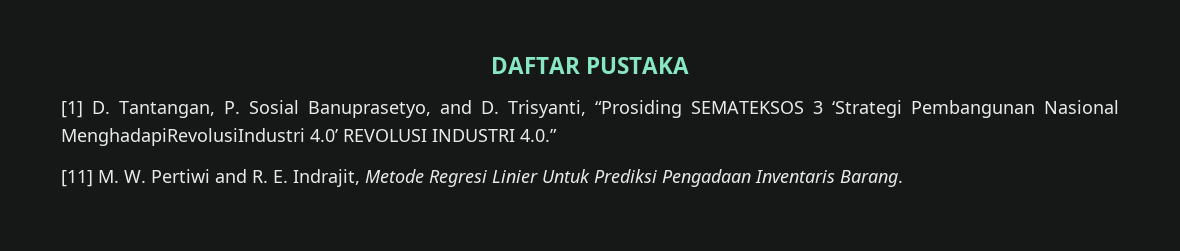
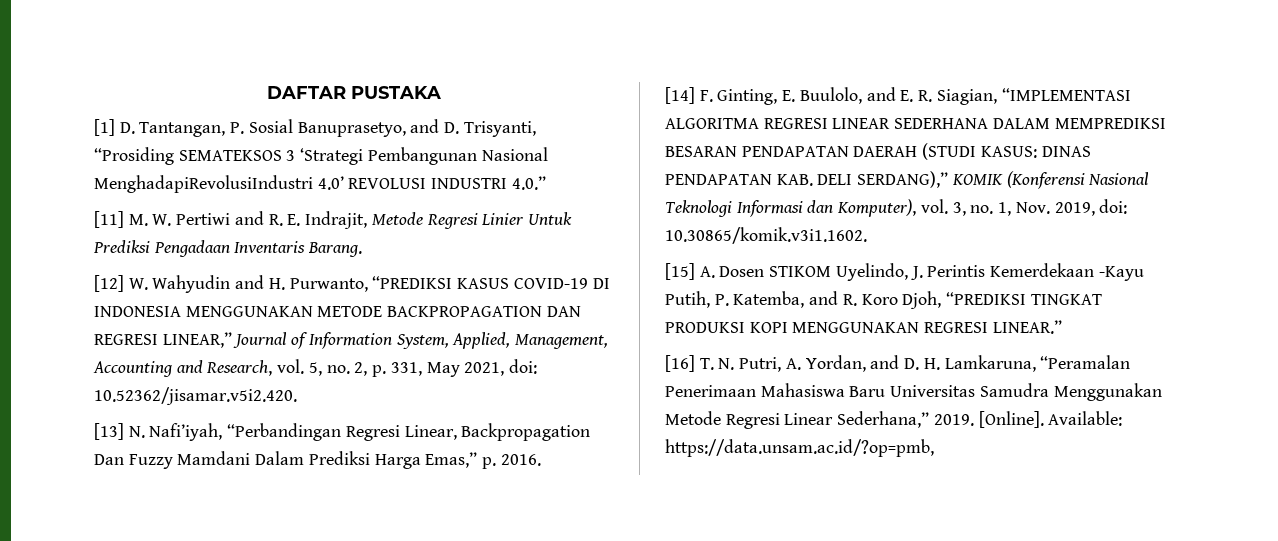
(903, 178) none -> [94,275,610,293] [94,306,581,317] [94,332,609,349] [93,359,537,377] [94,387,297,405] [94,423,591,441] [94,451,541,469] [665,87,1131,105] [665,118,1166,129] [665,143,1091,160] [665,171,1150,189] [665,199,1128,217] [665,227,867,244] [665,263,1144,281] [665,291,1102,309] [665,320,1062,334] [665,355,1131,372] [665,383,1162,401] [665,411,1123,429] [665,439,934,457] // [12] W. Wahyudin and H. Purwanto, “PREDIKSI KASUS COVID-19 DI INDONESIA MENGGUNAKAN METODE BACKPROPAGATION DAN REGRESI LINEAR,” Journal of Information System, Applied, Management, Accounting and Research, vol. 5, no. 2, p. 331, May 2021, doi: 10.52362/jisamar.v5i2.420. // [13] N. Nafi’iyah, “Perbandingan Regresi Linear, Backpropagation Dan Fuzzy Mamdani Dalam Prediksi Harga Emas,” p. 2016. // [14] F. Ginting, E. Buulolo, and E. R. Siagian, “IMPLEMENTASI ALGORITMA REGRESI LINEAR SEDERHANA DALAM MEMPREDIKSI BESARAN PENDAPATAN DAERAH (STUDI KASUS: DINAS PENDAPATAN KAB. DELI SERDANG),” KOMIK (Konferensi Nasional Teknologi Informasi dan Komputer), vol. 3, no. 1, Nov. 2019, doi: 10.30865/komik.v3i1.1602. // [15] A. Dosen STIKOM Uyelindo, J. Perintis Kemerdekaan -Kayu Putih, P. Katemba, and R. Koro Djoh, “PREDIKSI TINGKAT PRODUKSI KOPI MENGGUNAKAN REGRESI LINEAR.” // [16] T. N. Putri, A. Yordan, and D. H. Lamkaruna, “Peramalan Penerimaan Mahasiswa Baru Universitas Samudra Menggunakan Metode Regresi Linear Sederhana,” 2019. [Online]. Available: https://data.unsam.ac.id/?op=pmb,

